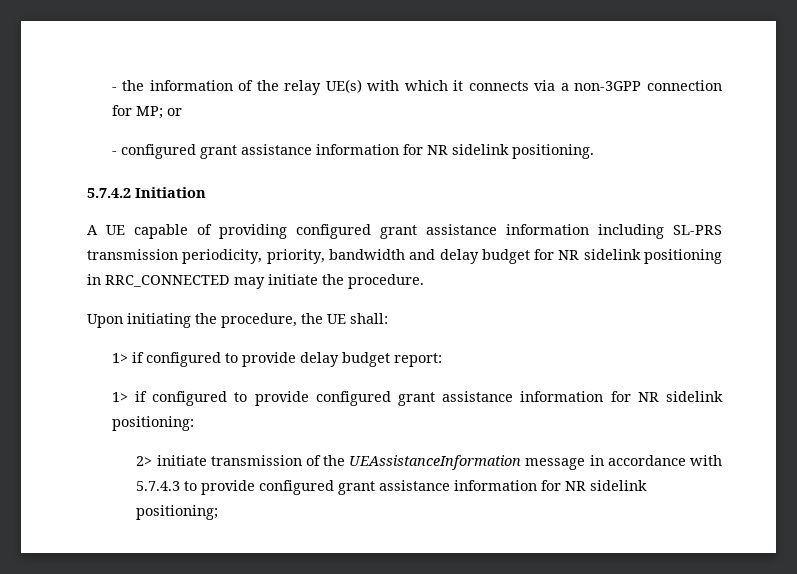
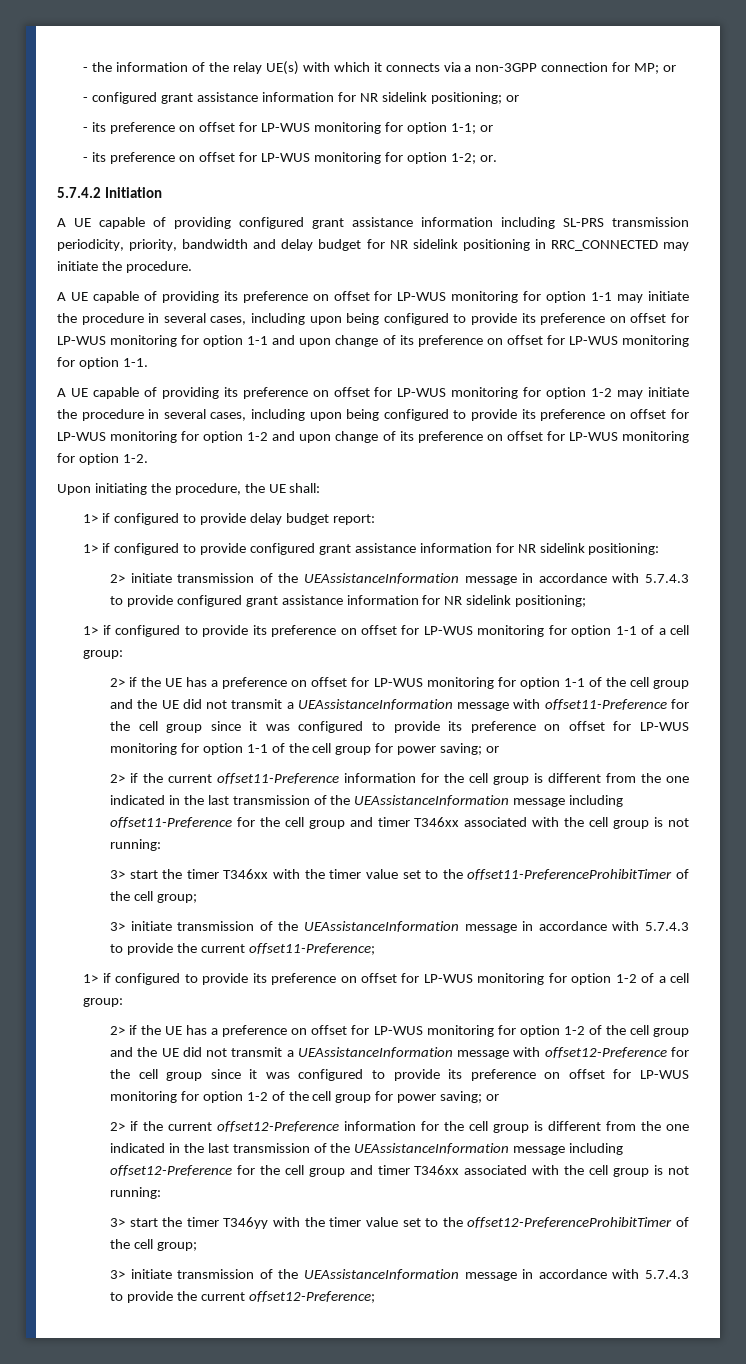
[511,144,594,159] positioning. -> [430,92,519,104] [83,122,493,134] [83,152,497,164] positioning; or // - its preference on offset for LP-WUS monitoring for option 1-1; or // - its preference on offset for LP-WUS monitoring for option 1-2; or.
(424, 281) none -> [57,291,689,303] [57,313,690,325] [57,335,689,347] [57,357,148,369] [57,387,689,399] [57,409,690,421] [57,431,689,443] [57,453,148,465] // A UE capable of providing its preference on offset for LP-WUS monitoring for option 1-1 may initiate the procedure in several cases, including upon being configured to provide its preference on offset for LP-WUS monitoring for option 1-1 and upon change of its preference on offset for LP-WUS monitoring for option 1-1. // A UE capable of providing its preference on offset for LP-WUS monitoring for option 1-2 may initiate the procedure in several cases, including upon being configured to provide its preference on offset for LP-WUS monitoring for option 1-2 and upon change of its preference on offset for LP-WUS monitoring for option 1-2.
(219, 512) none -> [83,625,689,637] [83,650,124,659] [109,677,690,689] [109,699,689,711] [109,721,690,733] [109,743,500,755] [109,773,690,785] [109,795,624,807] [109,817,690,829] [109,839,161,851] [109,869,689,880] [109,891,197,903] [109,921,689,933] [109,943,375,955] [83,973,689,985] [83,998,124,1007] [109,1025,690,1037] [109,1047,689,1059] [109,1069,690,1081] [109,1091,500,1103] [109,1121,690,1133] [109,1143,624,1155] [109,1165,690,1177] [109,1187,161,1199] [109,1217,689,1229] [109,1239,197,1251] [109,1269,689,1281] [109,1291,375,1303] // 1> if configured to provide its preference on offset for LP-WUS monitoring for option 1-1 of a cell group: // 2> if the UE has a preference on offset for LP-WUS monitoring for option 1-1 of the cell group and the UE did not transmit a UEAssistanceInformation message with offset11-Preference for the cell group since it was configured to provide its preference on offset for LP-WUS monitoring for option 1-1 of the cell group for power saving; or // 2> if the current offset11-Preference information for the cell group is different from the one indicated in the last transmission of the UEAssistanceInformation message including offset11-Preference for the cell group and timer T346xx associated with the cell group is not running: // 3> start the timer T346xx with the timer value set to the offset11-PreferenceProhibitTimer of the cell group; // 3> initiate transmission of the UEAssistanceInformation message in accordance with 5.7.4.3 to provide the current offset11-Preference; // 1> if configured to provide its preference on offset for LP-WUS monitoring for option 1-2 of a cell group: // 2> if the UE has a preference on offset for LP-WUS monitoring for option 1-2 of the cell group and the UE did not transmit a UEAssistanceInformation message with offset12-Preference for the cell group since it was configured to provide its preference on offset for LP-WUS monitoring for option 1-2 of the cell group for power saving; or // 2> if the current offset12-Preference information for the cell group is different from the one indicated in the last transmission of the UEAssistanceInformation message including offset12-Preference for the cell group and timer T346xx associated with the cell group is not running: // 3> start the timer T346yy with the timer value set to the offset12-PreferenceProhibitTimer of the cell group; // 3> initiate transmission of the UEAssistanceInformation message in accordance with 5.7.4.3 to provide the current offset12-Preference;

